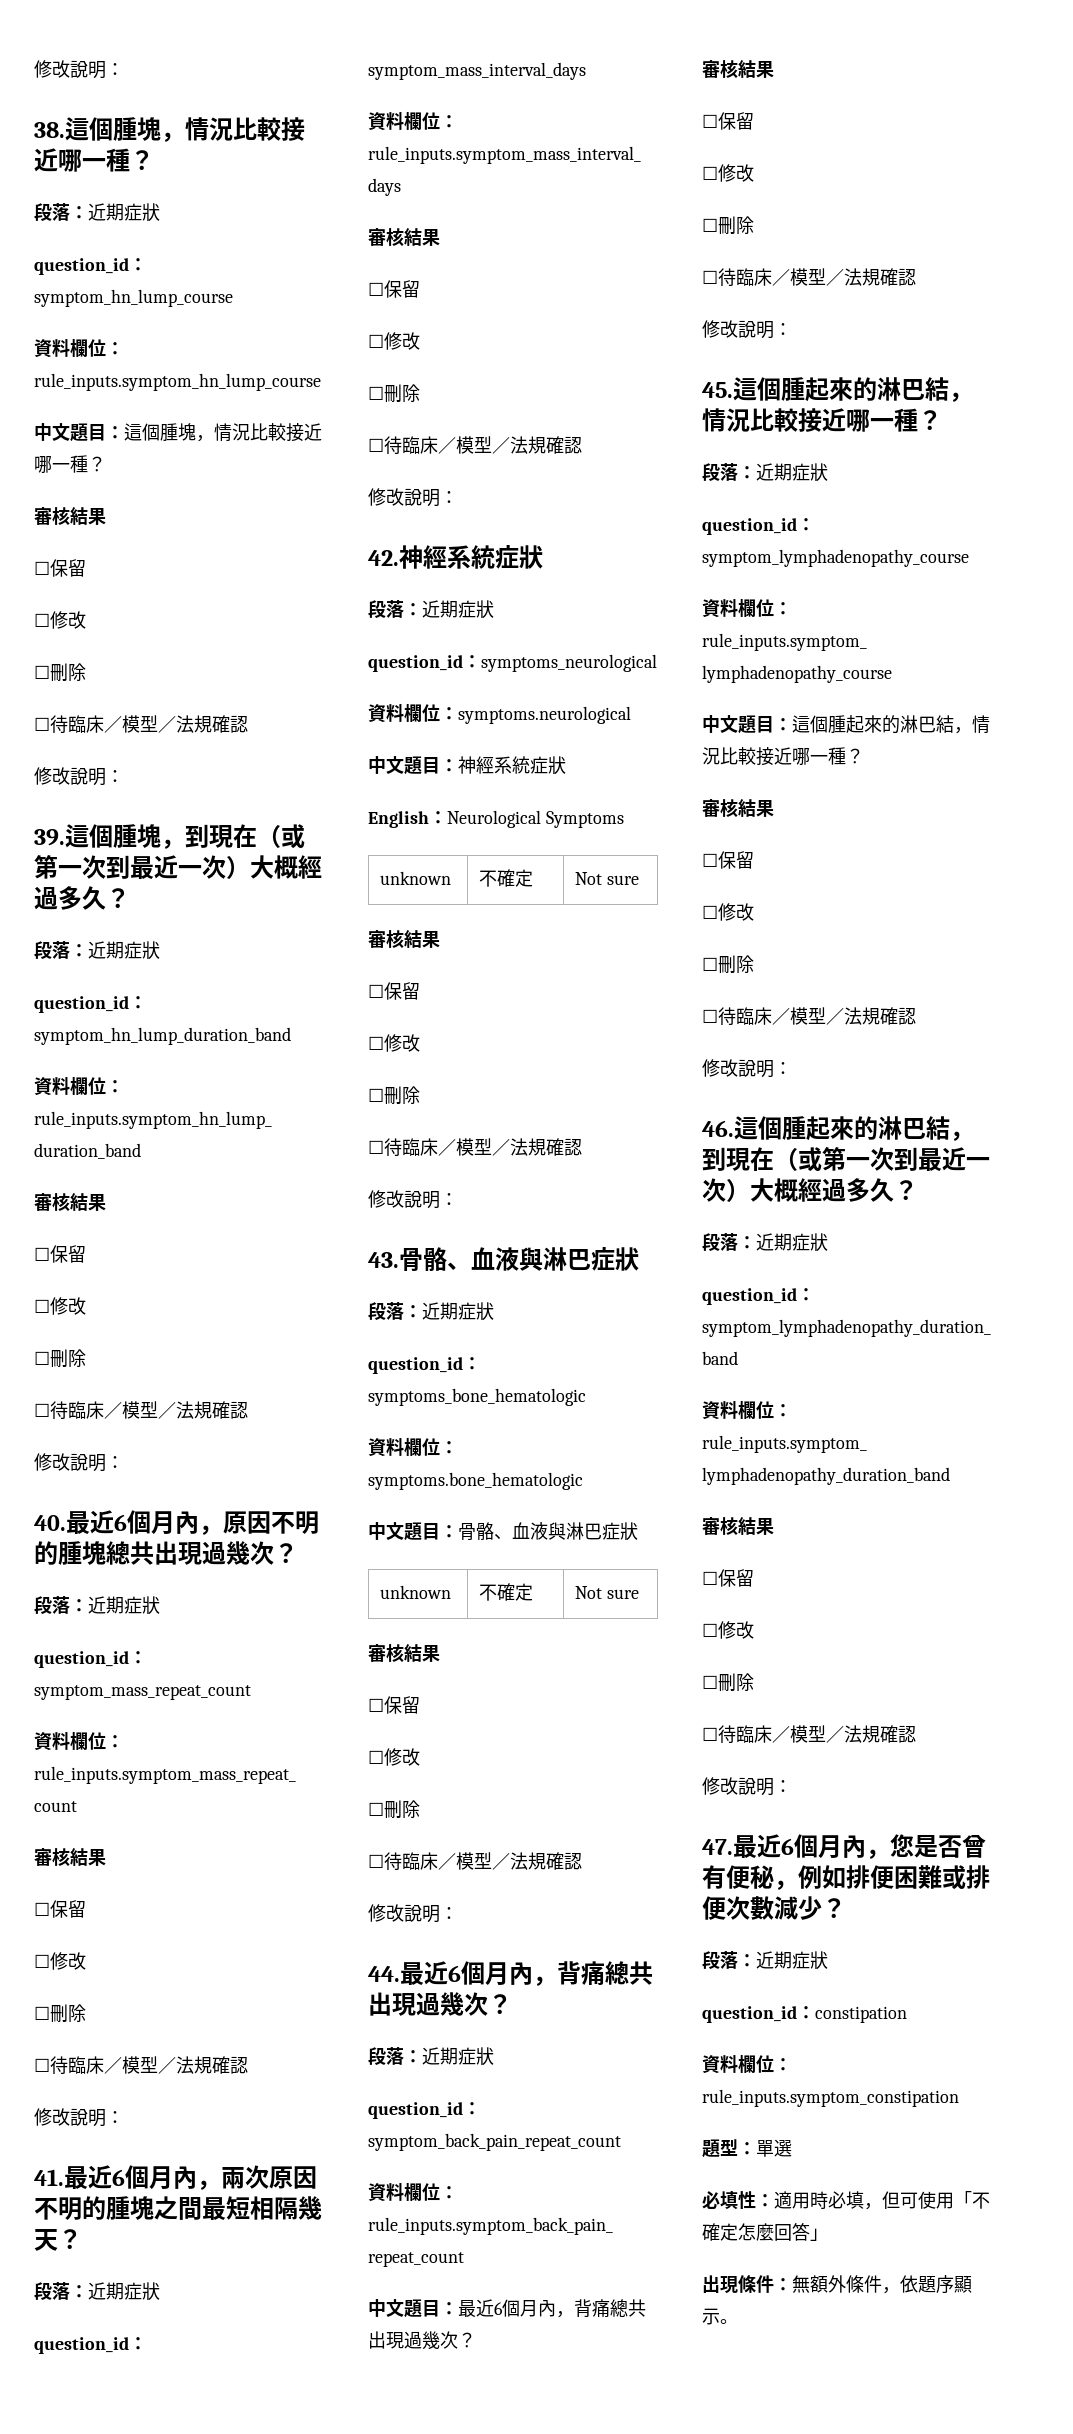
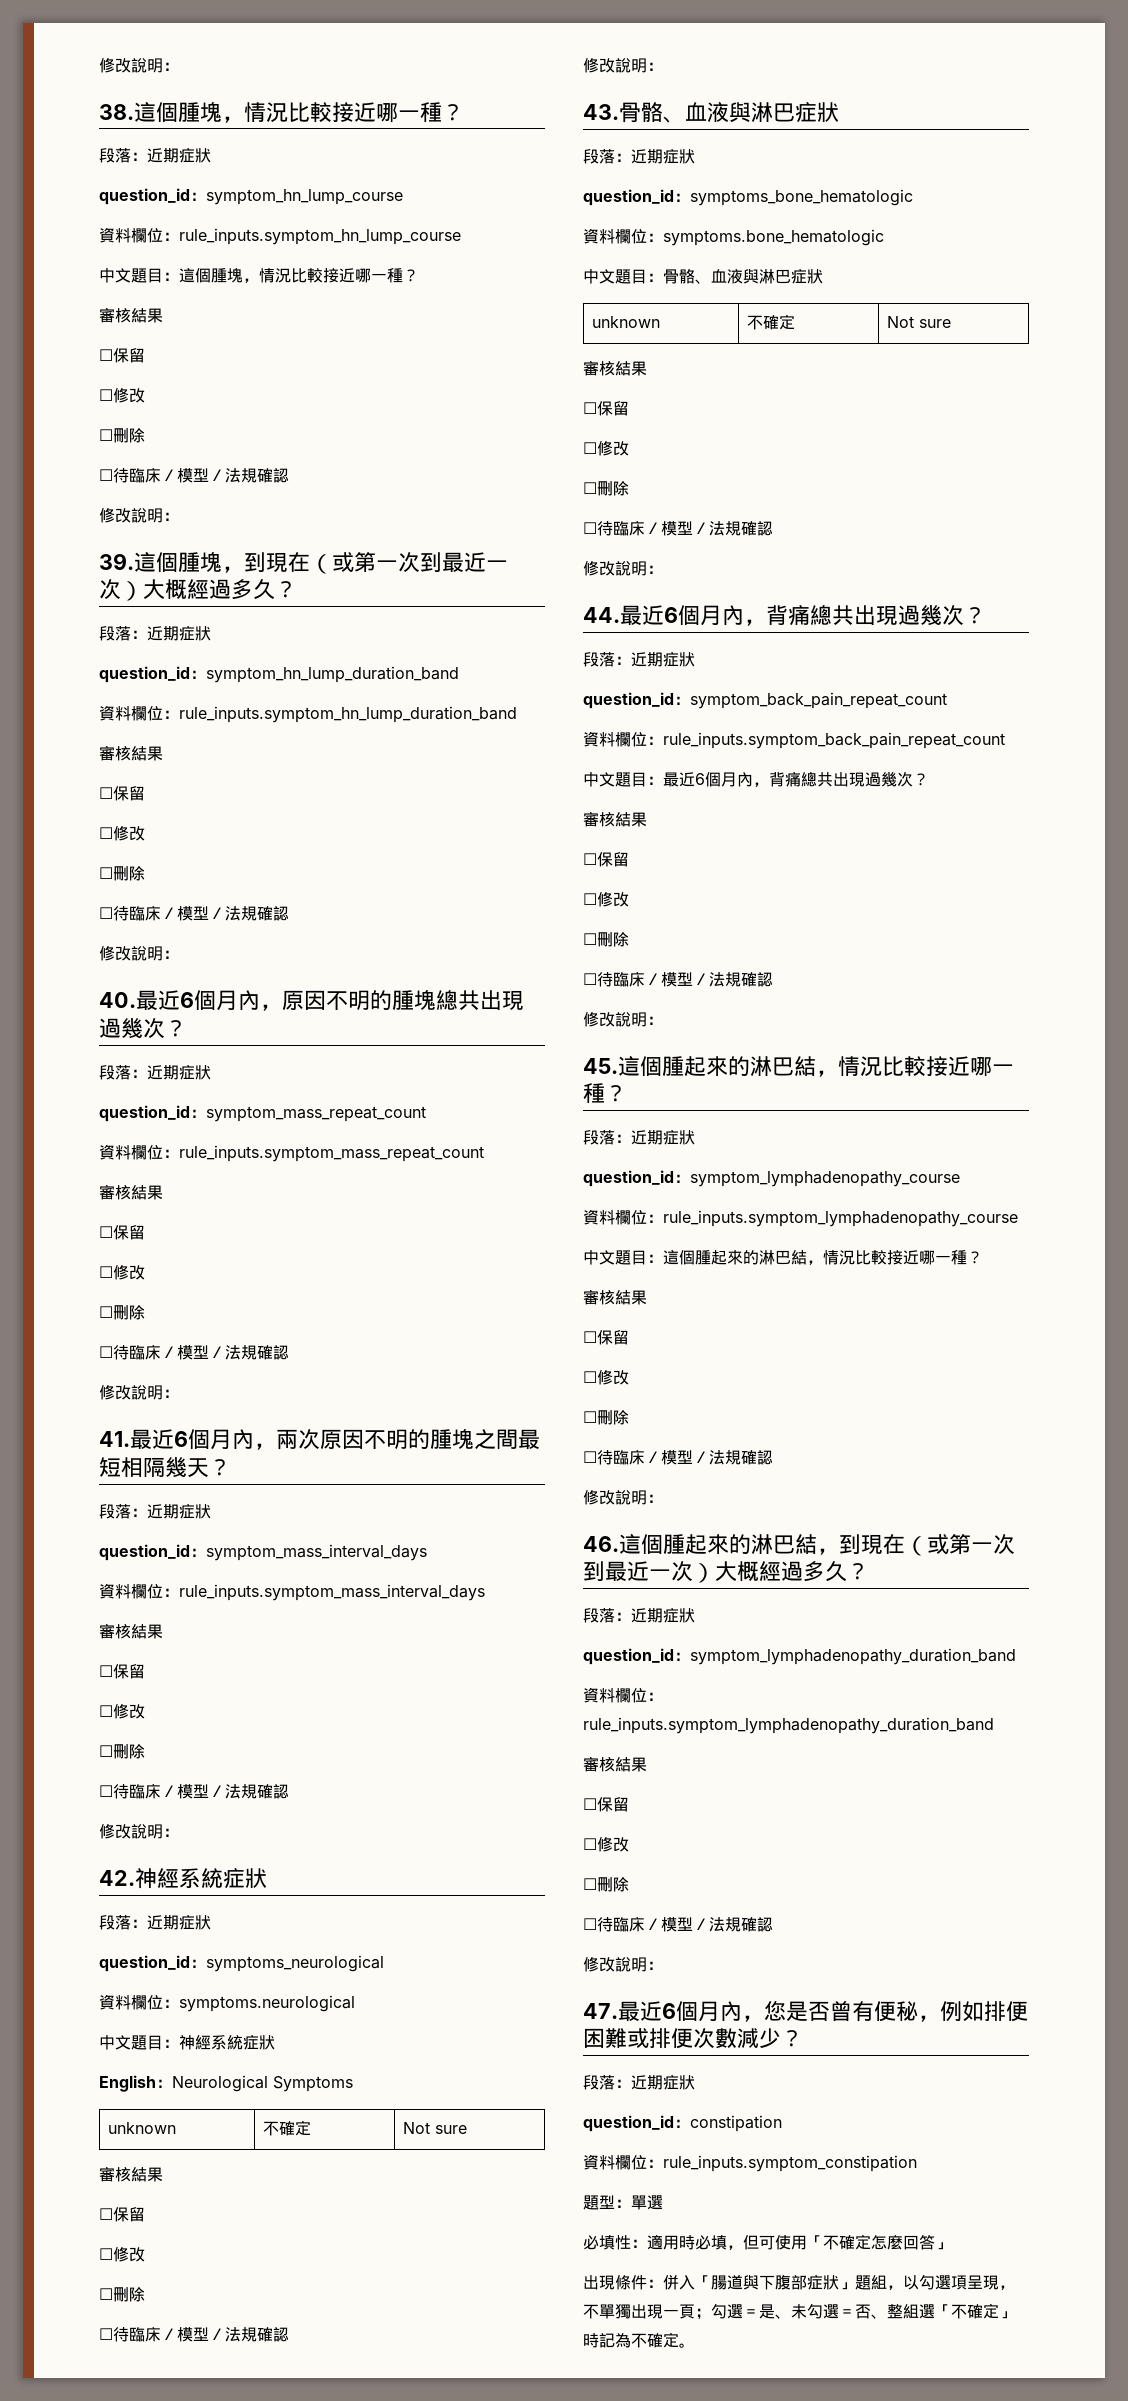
[792,2275,972,2294] [702,2308,720,2325] 無額外條件，依題序顯示 -> [663,2274,1015,2290] [583,2303,1015,2320] [583,2332,679,2348] 併入「腸道與下腹部症狀」題組，以勾選項呈現，不單獨出現一頁；勾選＝是、未勾選＝否、整組選「不確定」時記為不確定

